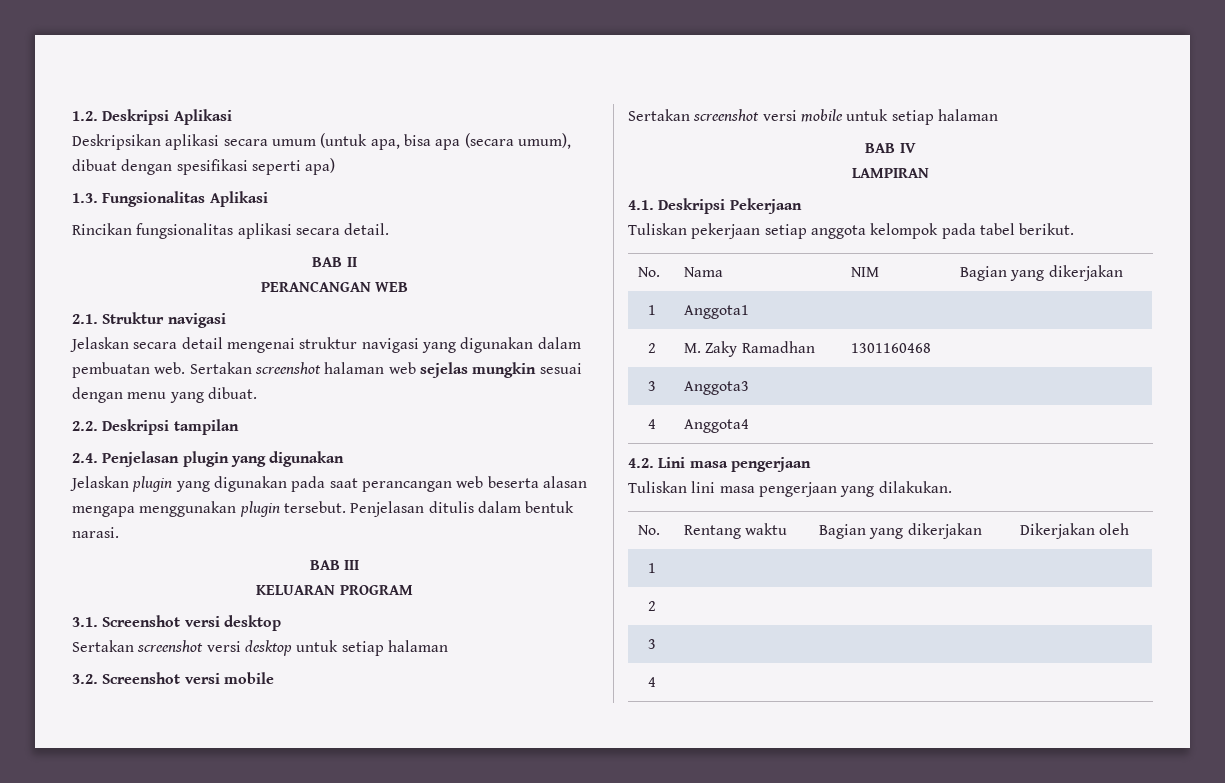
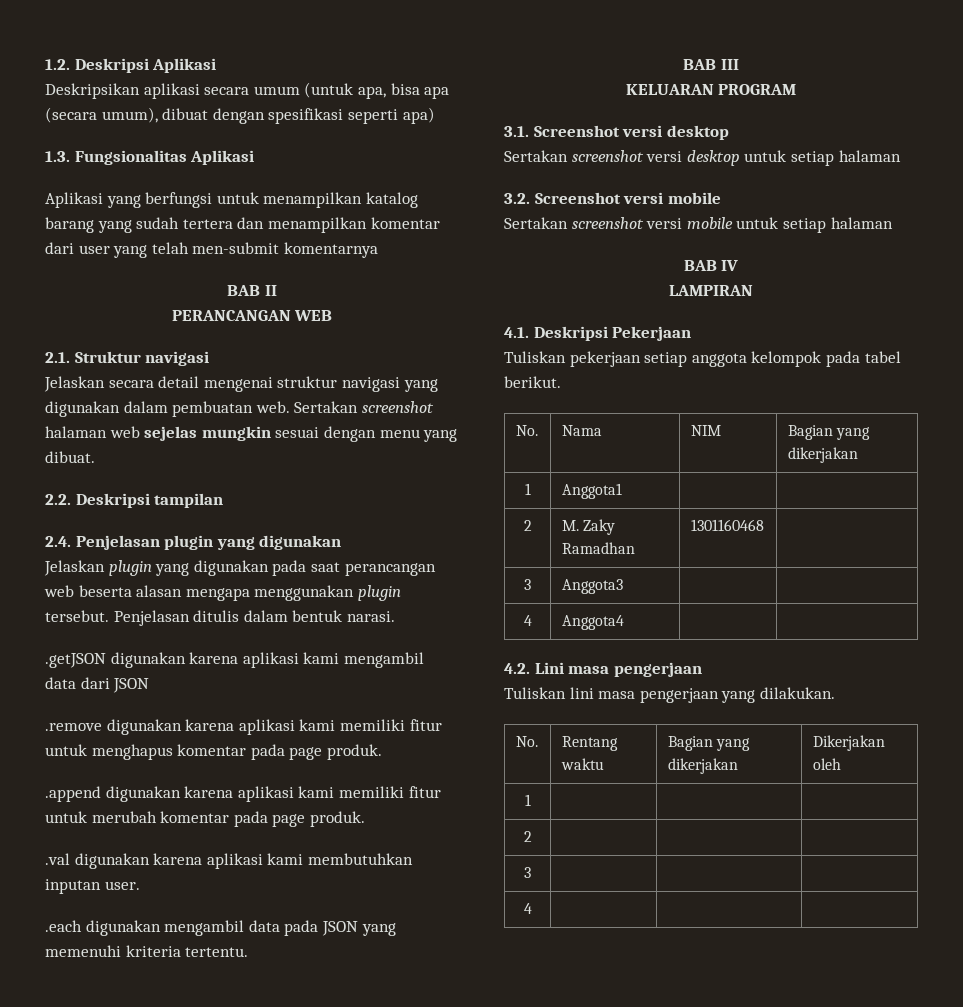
[72,223,390,239] Rincikan fungsionalitas aplikasi secara detail. -> [45,192,418,208] [45,217,440,233] [45,242,378,258] Aplikasi yang berfungsi untuk menampilkan katalog barang yang sudah tertera dan menampilkan komentar dari user yang telah men-submit komentarnya
(119, 532) none -> [45,652,424,668] [45,677,150,693] [45,719,442,735] [45,744,382,760] [45,786,441,802] [45,811,365,827] [45,853,413,869] [45,879,140,894] [45,920,396,936] [45,945,249,957] // .getJSON digunakan karena aplikasi kami mengambil data dari JSON // .remove digunakan karena aplikasi kami memiliki fitur untuk menghapus komentar pada page produk. // .append digunakan karena aplikasi kami memiliki fitur untuk merubah komentar pada page produk. // .val digunakan karena aplikasi kami membutuhkan inputan user. // .each digunakan mengambil data pada JSON yang memenuhi kriteria tertentu.

